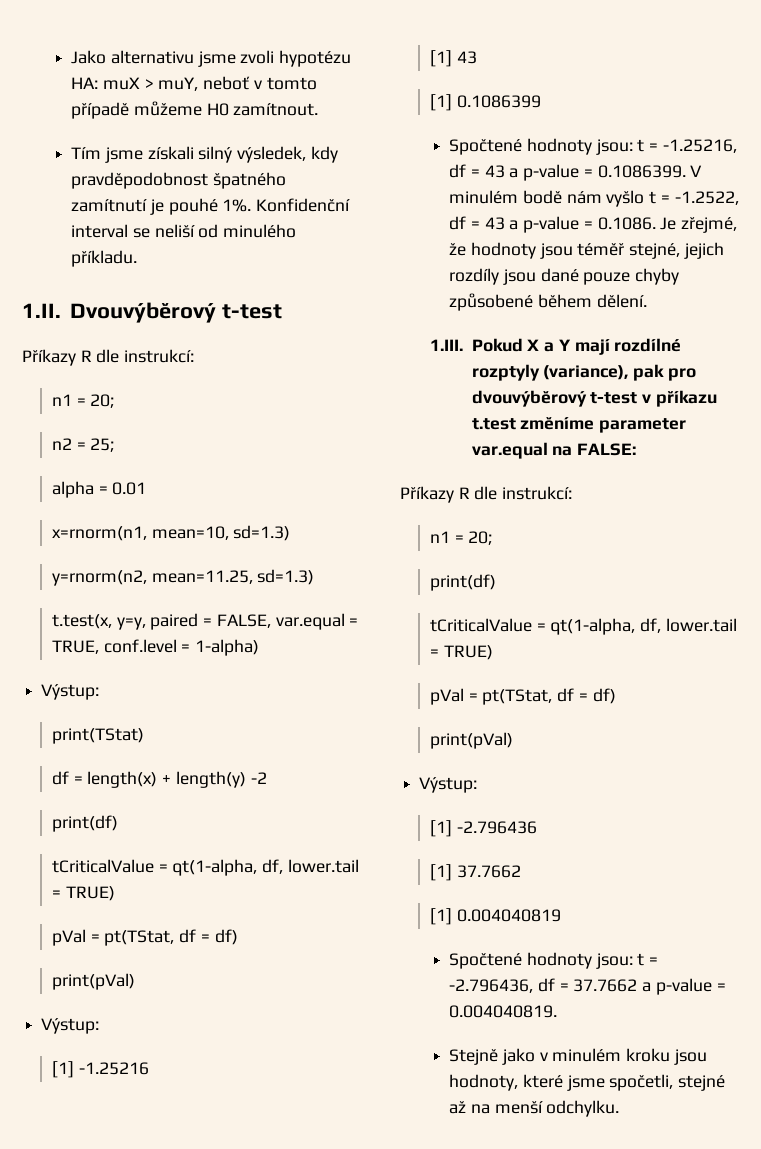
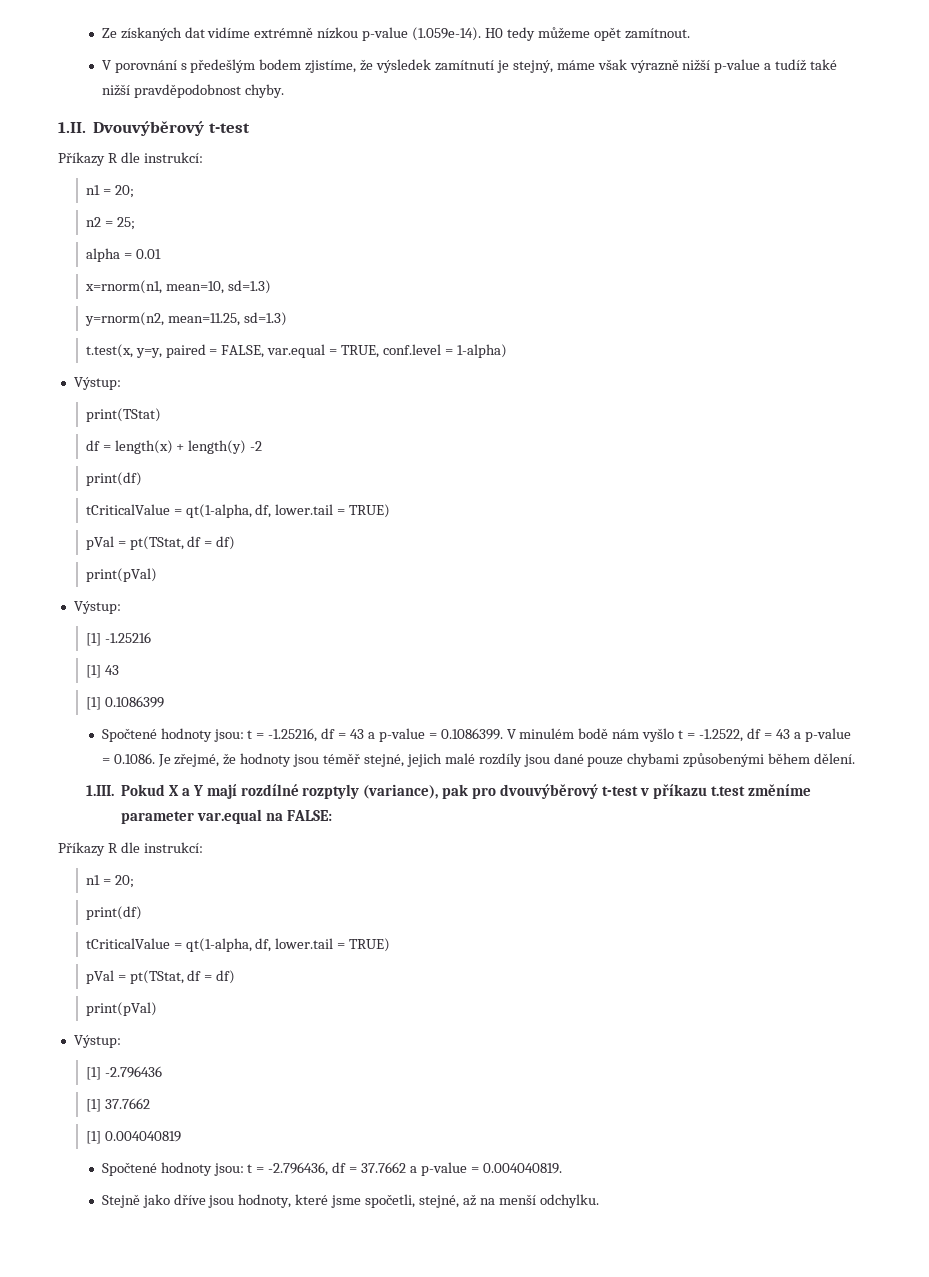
[71,50,352,67] [71,76,317,91] [71,101,319,119] [71,146,338,163] [71,172,286,189] [71,198,351,215] [71,224,297,238] [71,250,138,267] Jako alternativu jsme zvoli hypotézu HA: muX > muY, neboť v tomto případě můžeme H0 zamítnout. // Tím jsme získali silný výsledek, kdy pravděpodobnost špatného zamítnutí je pouhé 1%. Konfidenční interval se neliší od minulého příkladu. -> [101,27,690,41] [101,59,838,73] [101,84,284,98] Ze získaných dat vidíme extrémně nízkou p-value (1.059e-14). H0 tedy můžeme opět zamítnout. // V porovnání s předešlým bodem zjistíme, že výsledek zamítnutí je stejný, máme však výrazně nižší p-value a tudíž také nižší pravděpodobnost chyby.
(724, 250) none -> [444,753,475,764] malé
[635,268,680,285] [449,293,534,311] chyby způsobené -> [627,753,765,767] chybami způsobenými
[539,1048,671,1062] v minulém kroku -> [173,1194,206,1205] dříve
[678,1075,726,1091] stejné -> [418,1195,459,1208] stejné,

